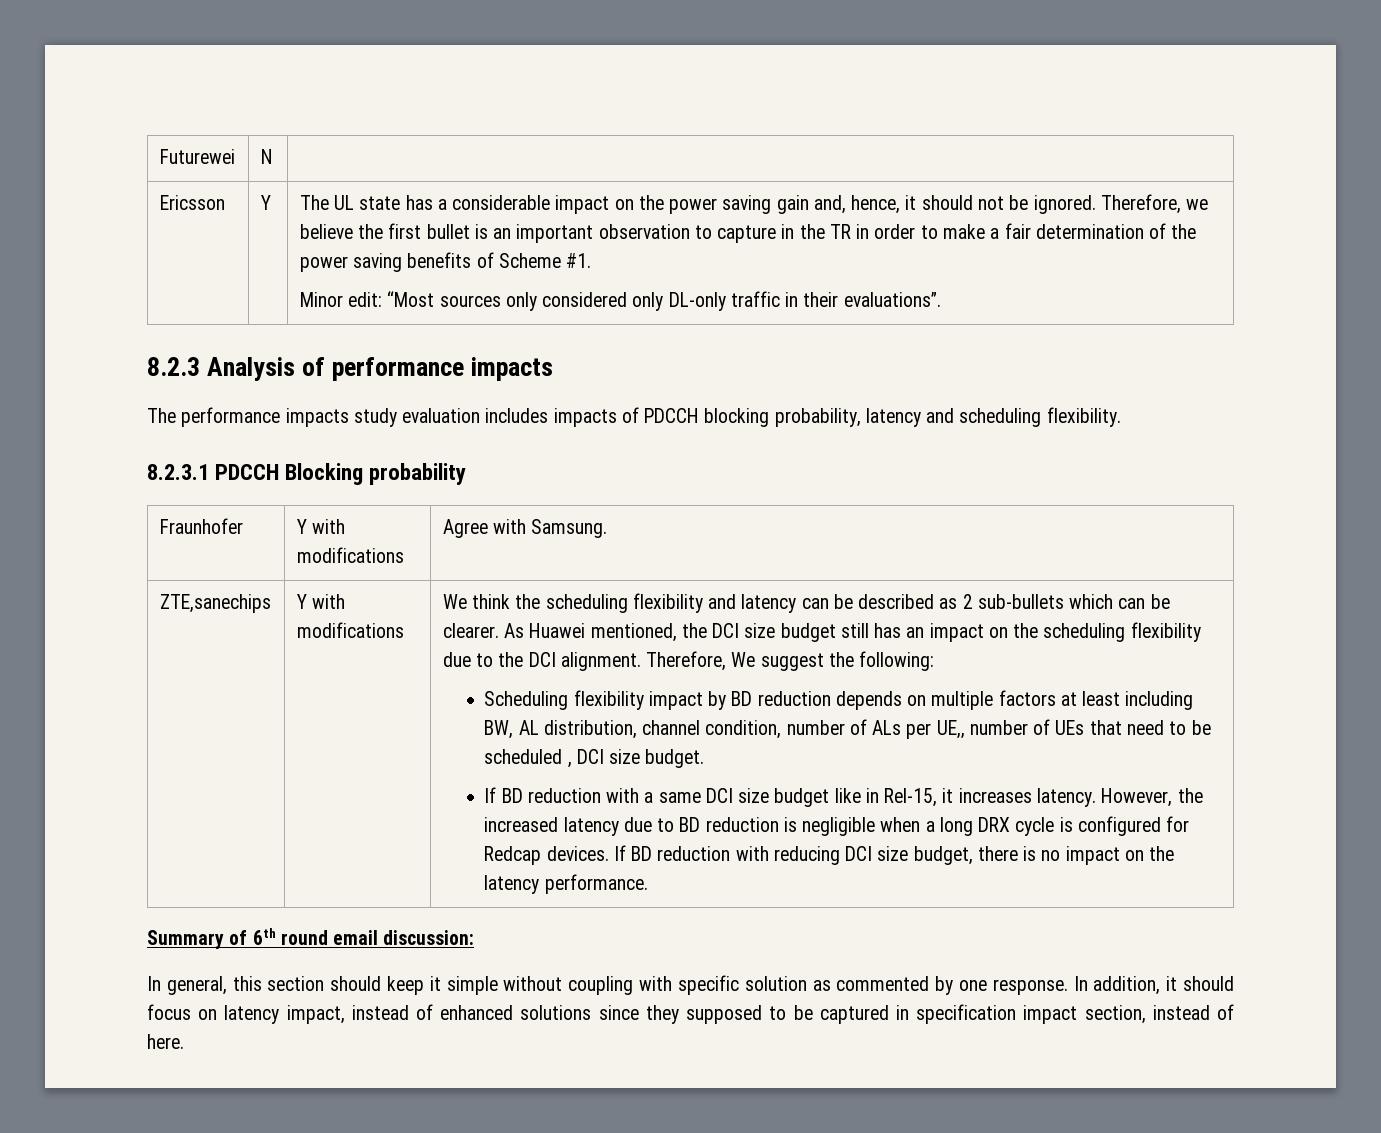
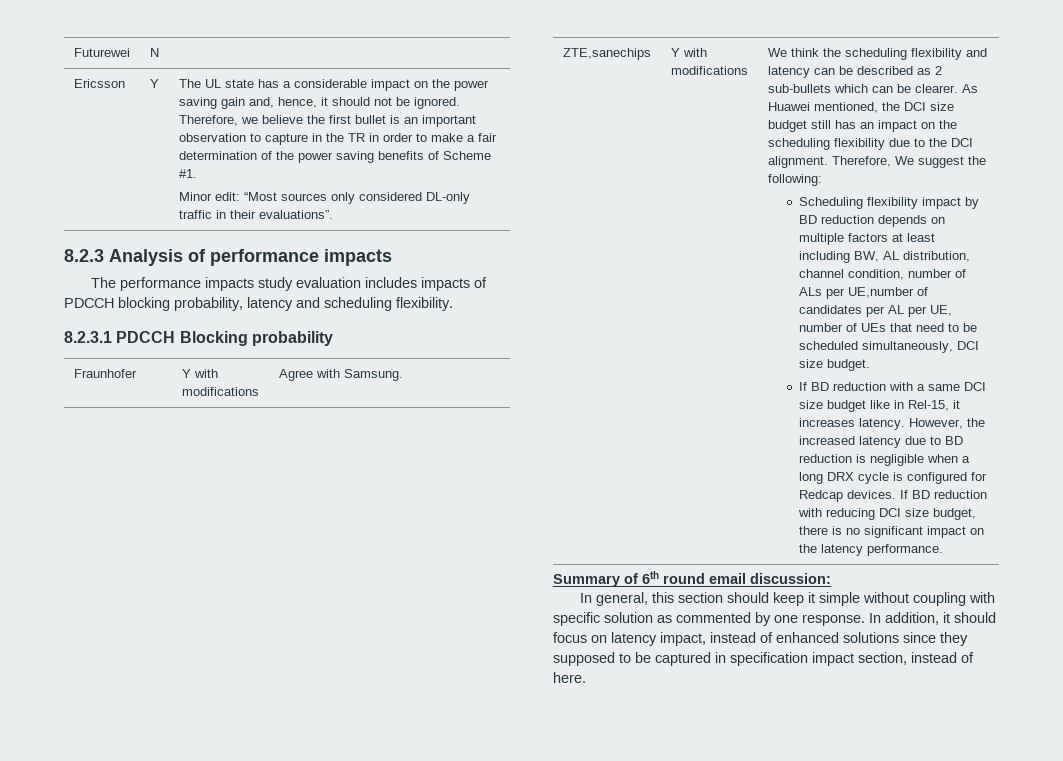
[632,292,664,311] only -> (422, 196) none
[936,720,965,739] UE,, -> [847,287,928,298] [798,305,952,317] UE,number of candidates per AL per UE,
[567,762,572,768] , -> [861,341,953,353] simultaneously,
(1061, 855) none -> [863,526,923,538] significant

